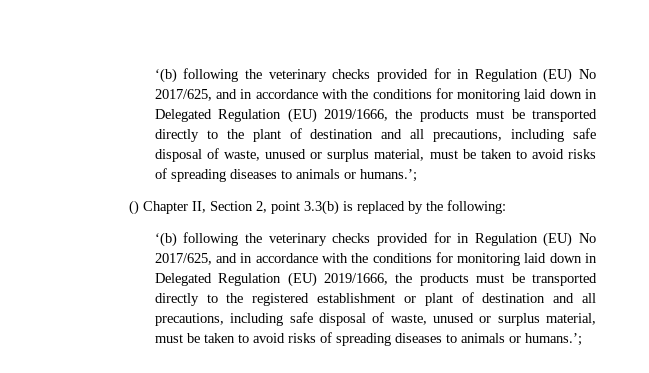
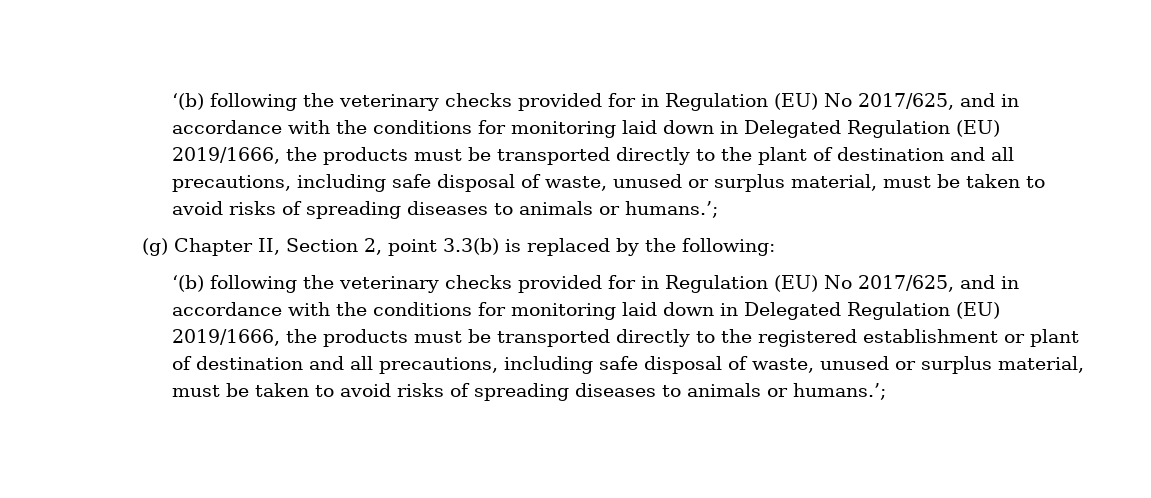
[129,200,140,215] () -> [141,238,168,256] (g)

